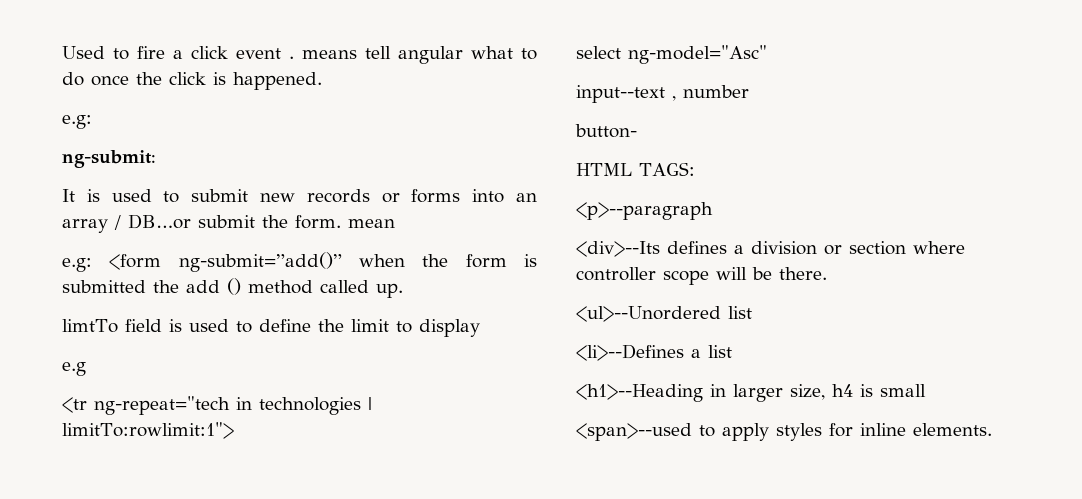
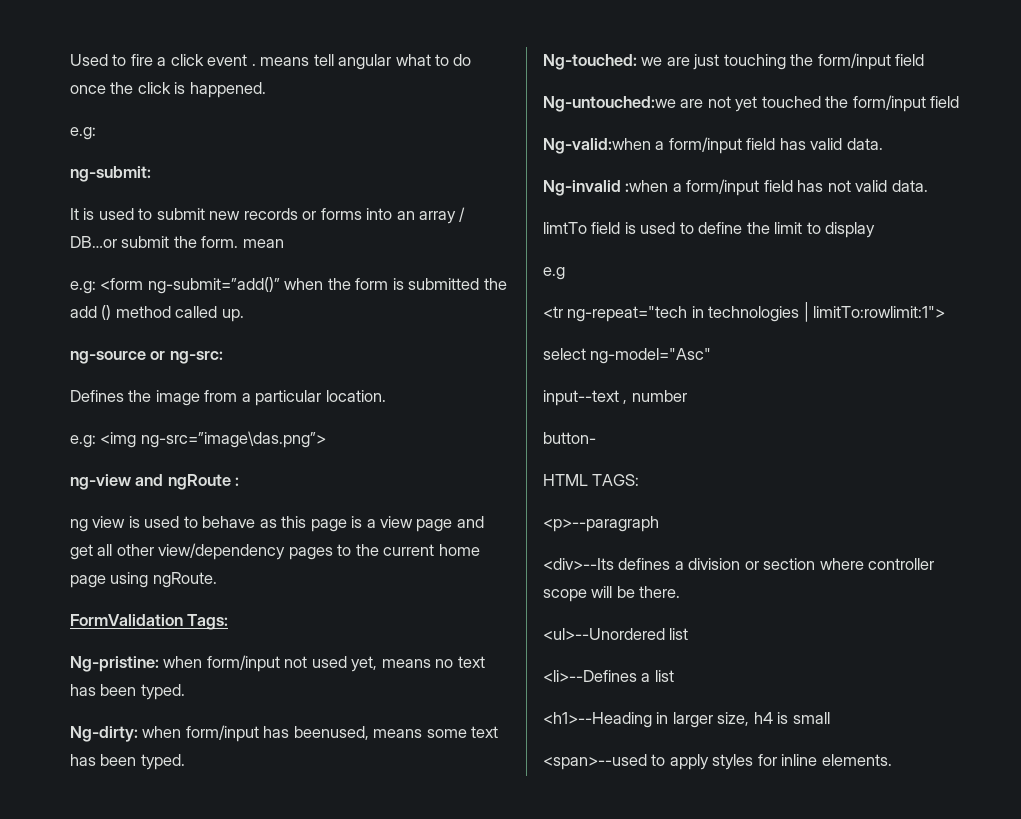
(403, 290) none -> [70,351,223,364] [70,390,386,406] [70,431,326,448] [70,474,240,490] [70,516,484,532] [70,543,480,560] [70,572,217,588] [70,614,229,630] [70,655,485,672] [70,684,185,700] [70,725,499,742] [70,754,185,770] [543,53,925,70] [543,95,960,112] [543,137,883,154] [543,179,928,196] // ng-source or ng-src: // Defines the image from a particular location. // e.g: <img ng-src=”image\das.png”> // ng-view and ngRoute : // ng view is used to behave as this page is a view page and get all other view/dependency pages to the current home page using ngRoute. // FormValidation Tags: // Ng-pristine: when form/input not used yet, means no text has been typed. // Ng-dirty: when form/input has beenused, means some text has been typed. // Ng-touched: we are just touching the form/input field // Ng-untouched:we are not yet touched the form/input field // Ng-valid:when a form/input field has valid data. // Ng-invalid :when a form/input field has not valid data.

